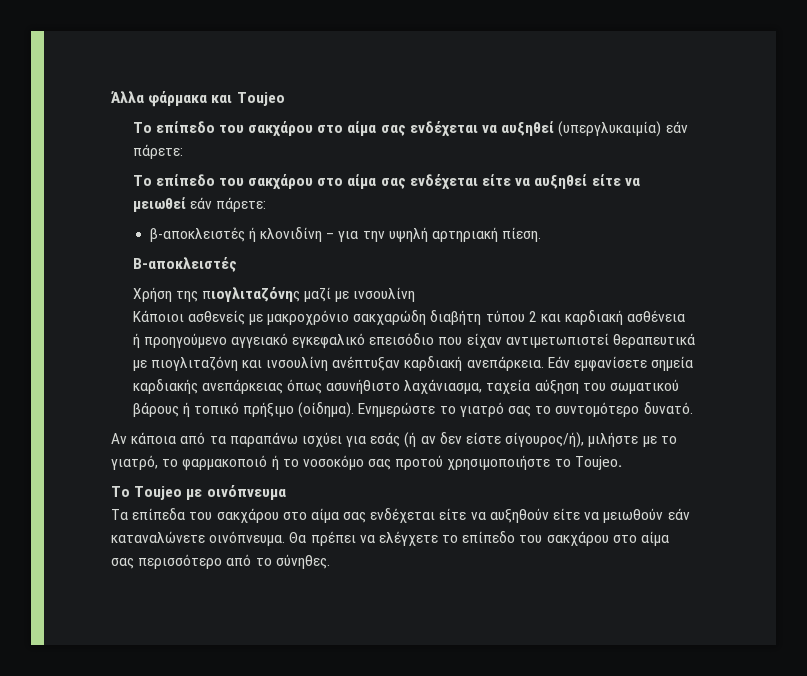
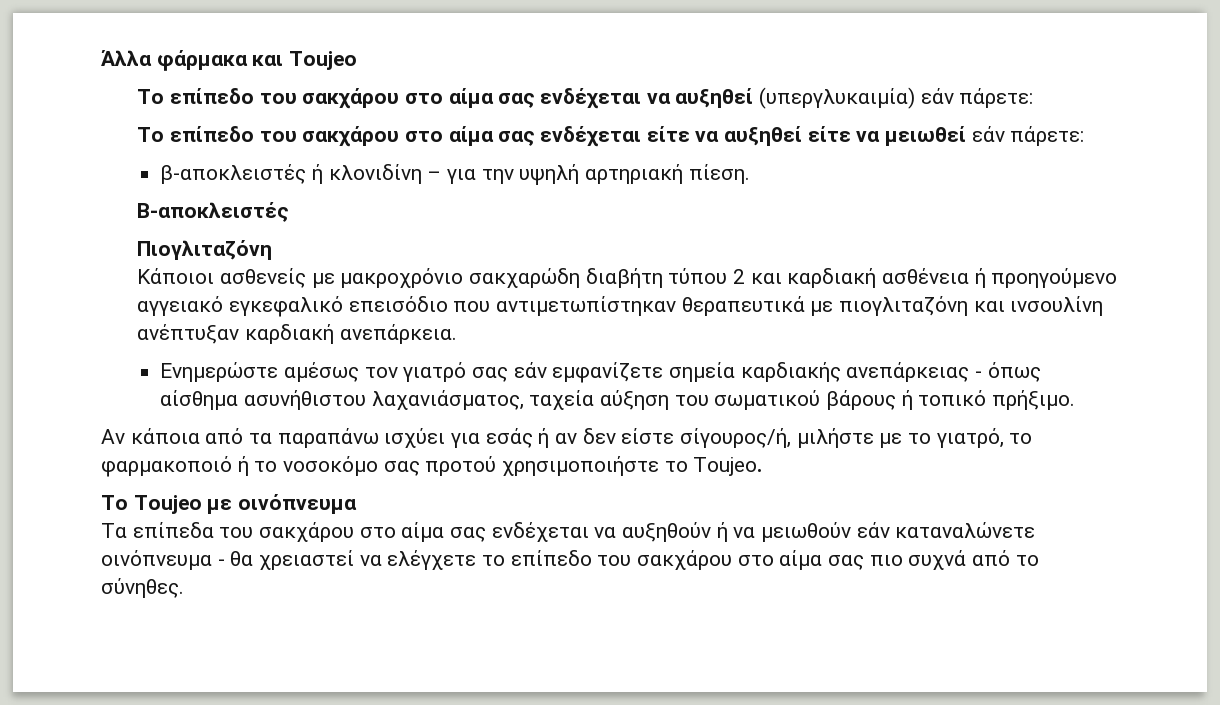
[132,287,416,302] Χρήση της πιογλιταζόνης μαζί με ινσουλίνη -> [137,240,273,260] Πιογλιταζόνη
[466,333,609,348] είχαν αντιμετωπιστεί -> [495,296,676,316] αντιμετωπίστηκαν
[547,356,694,372] [132,379,483,394] Εάν εμφανίσετε σημεία καρδιακής ανεπάρκειας όπως ασυνήθιστο λαχάνιασμα, -> [160,362,1041,383] [160,390,524,410] // Ενημερώστε αμέσως τον γιατρό σας εάν εμφανίζετε σημεία καρδιακής ανεπάρκειας - όπως αίσθημα ασυνήθιστου λαχανιάσματος,
[243,402,693,418] πρήξιμο (οίδημα). Ενημερώστε το γιατρό σας το συντομότερο δυνατό. -> [991,390,1075,410] πρήξιμο.
[404,432,417,448] (ή -> [538,428,550,448] ή
[505,432,585,448] σίγουρος/ή), -> [680,428,792,448] σίγουρος/ή,
[439,508,467,520] είτε -> (589, 532) none
[553,508,581,520] είτε -> [716,522,728,542] ή
[209,531,356,546] οινόπνευμα. Θα πρέπει -> [101,550,355,570] οινόπνευμα - θα χρειαστεί
[138,554,223,569] περισσότερο -> [869,550,967,570] πιο συχνά

